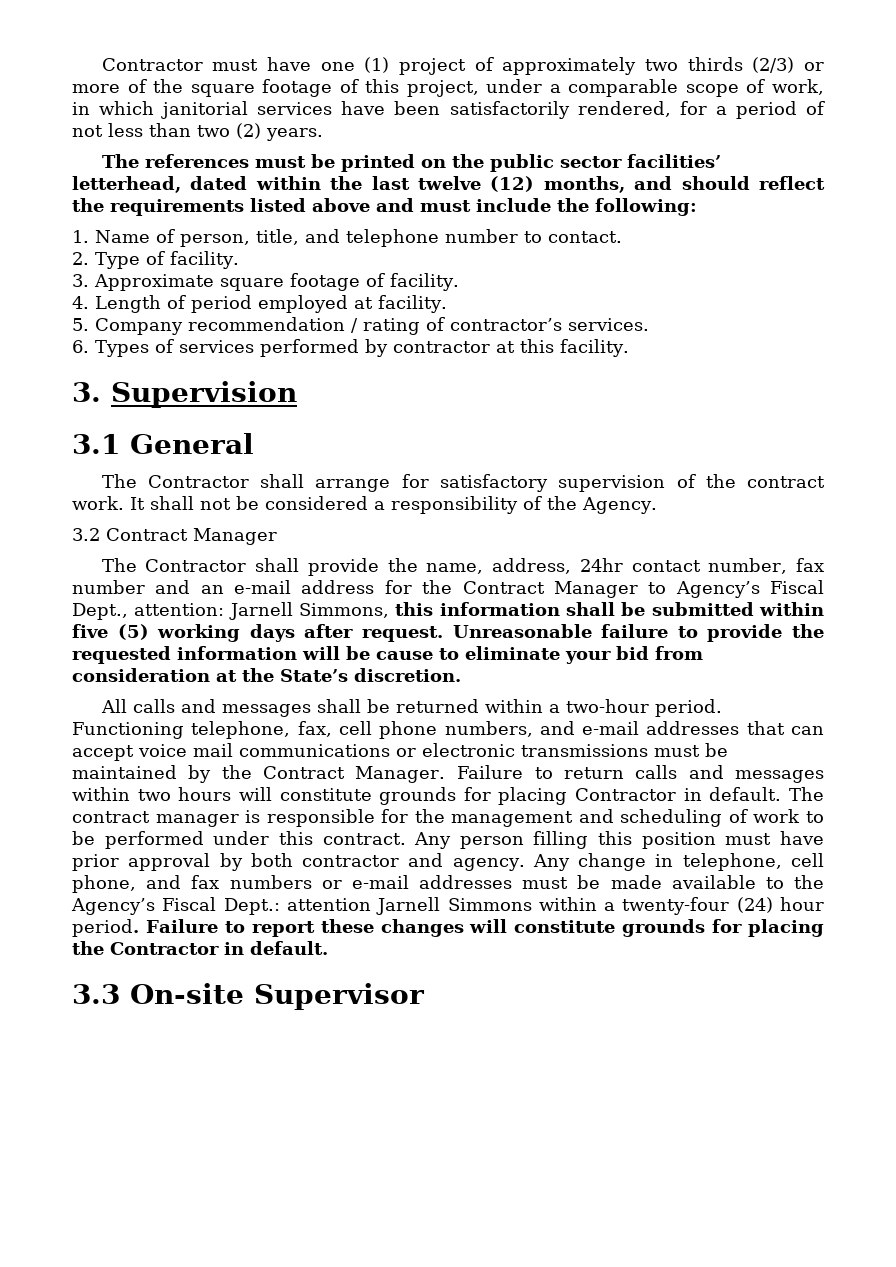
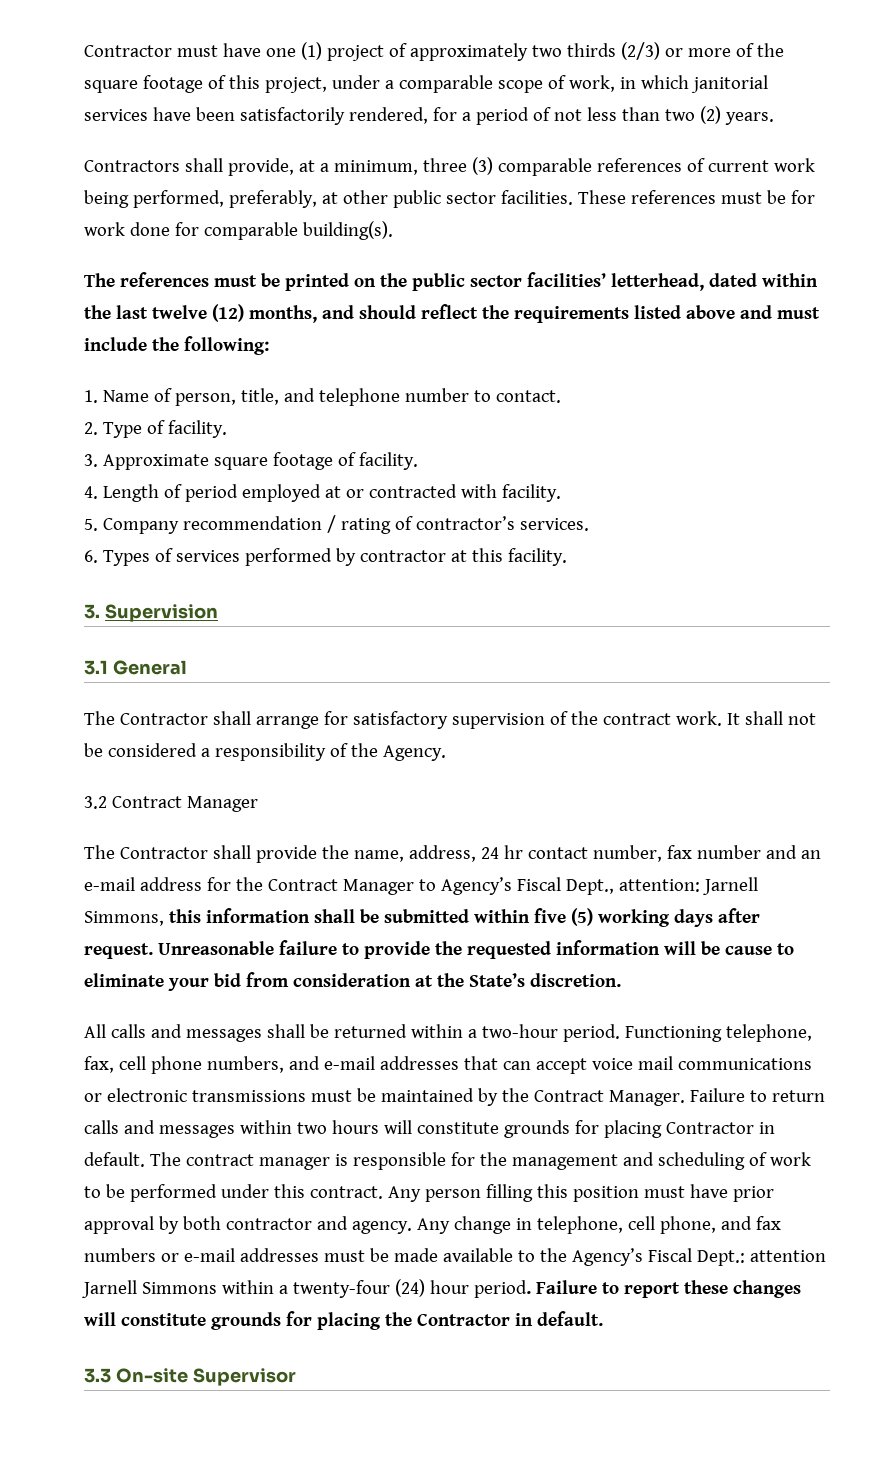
(323, 134) none -> [84,157,815,176] [84,190,815,208] [84,221,393,240] // Contractors shall provide, at a minimum, three (3) comparable references of current work being performed, preferably, at other public sector facilities. These references must be for work done for comparable building(s).
(373, 303) none -> [345,484,497,498] or contracted with
[579,558,623,572] 24hr -> [480,845,523,859] 24 hr

